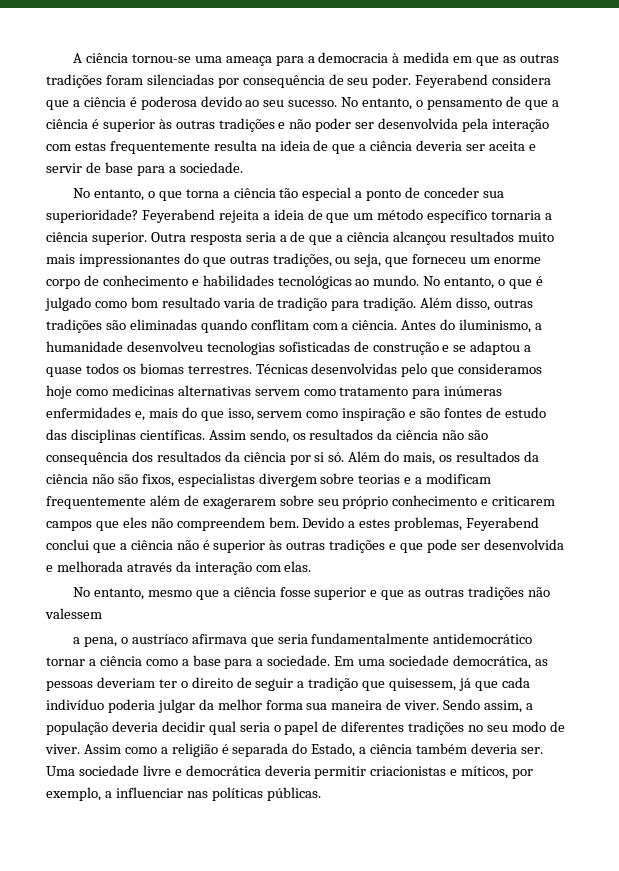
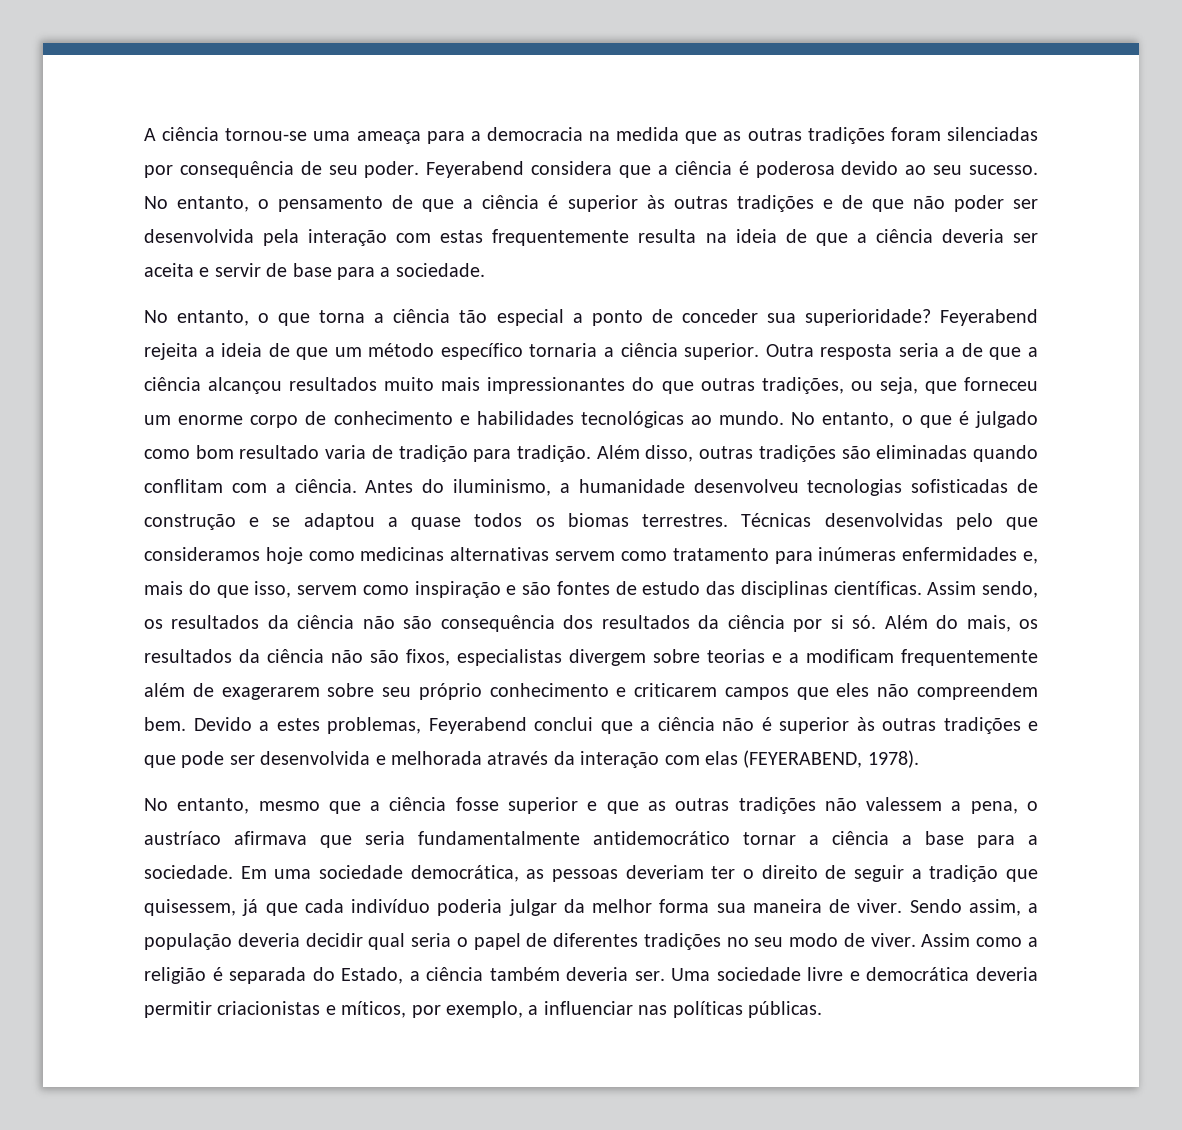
[392,52,473,63] à medida em -> [589,127,680,141] na medida
(286, 125) none -> [841,195,904,212] de que
[284,561,312,572] elas. -> [704,750,919,768] elas (FEYERABEND, 1978).
(102, 613) // -> (943, 804) none
[145,659,178,666] como -> (889, 838) none

